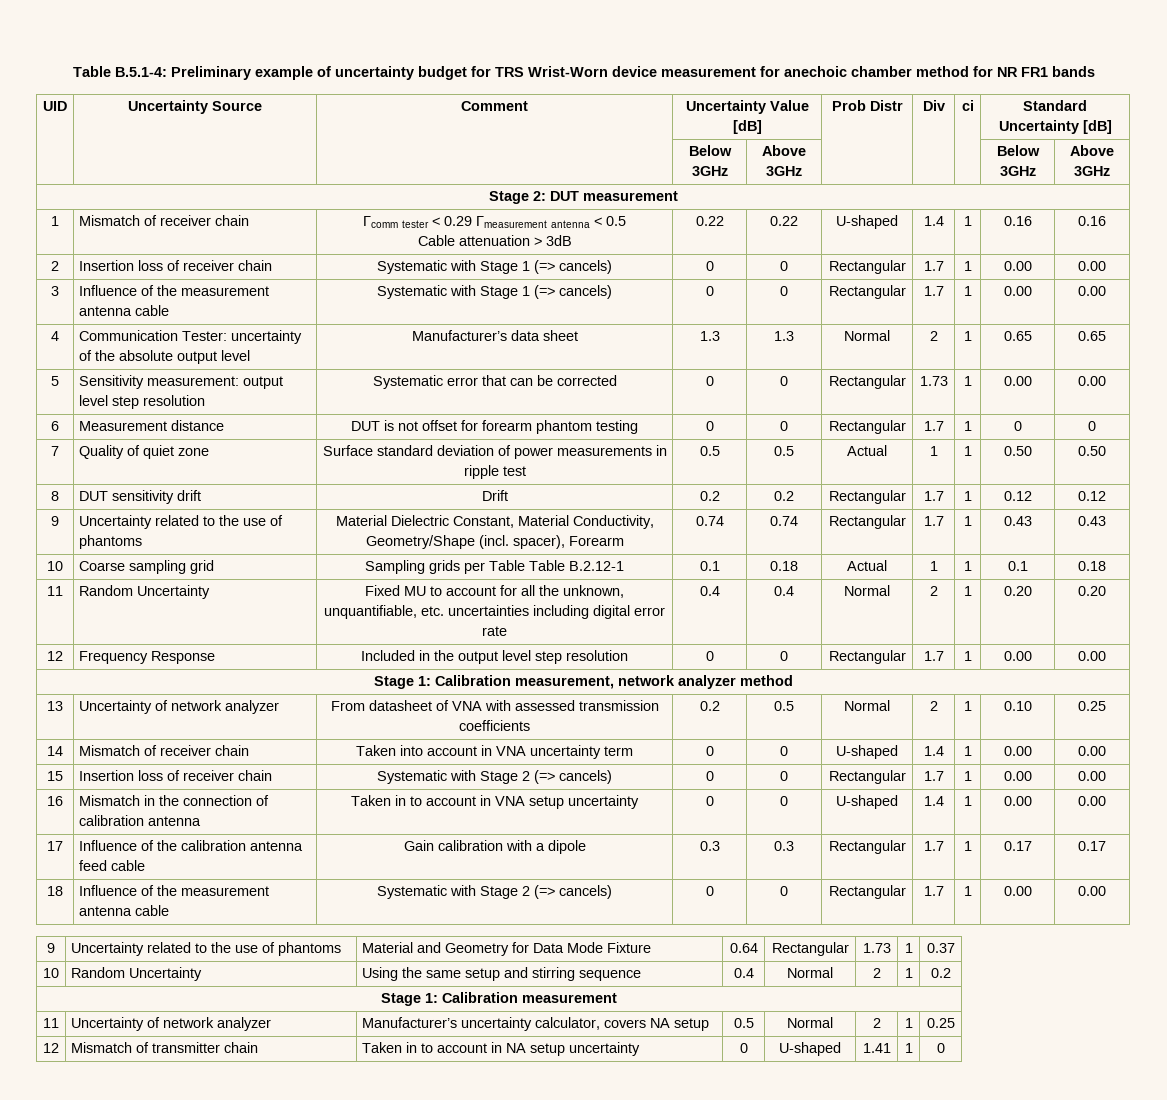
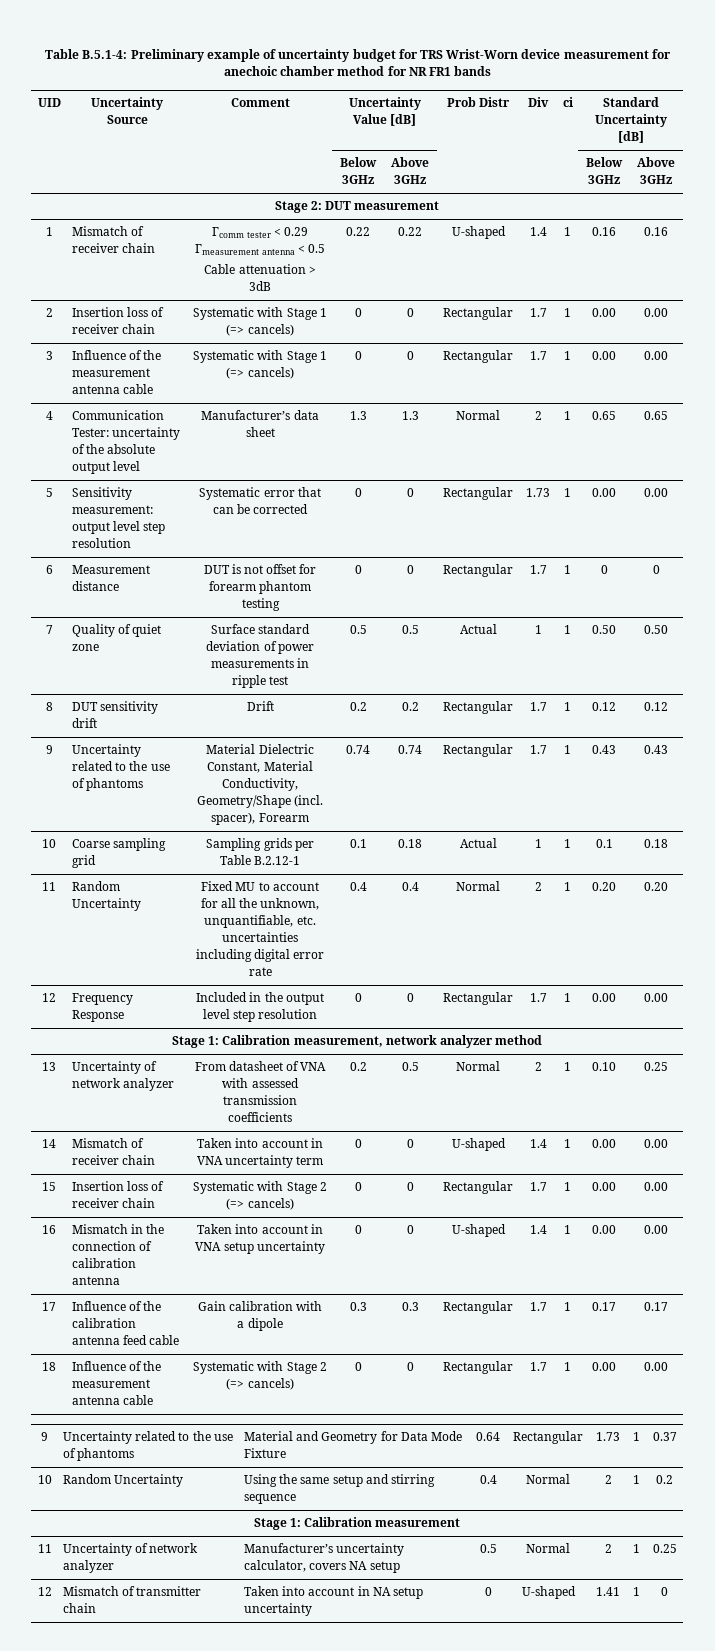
[529,560,565,571] Table -> (251, 860) none
[394,795,422,806] in to -> [235,1224,259,1234] into
[406,1042,434,1053] in to -> [282,1586,306,1596] into

